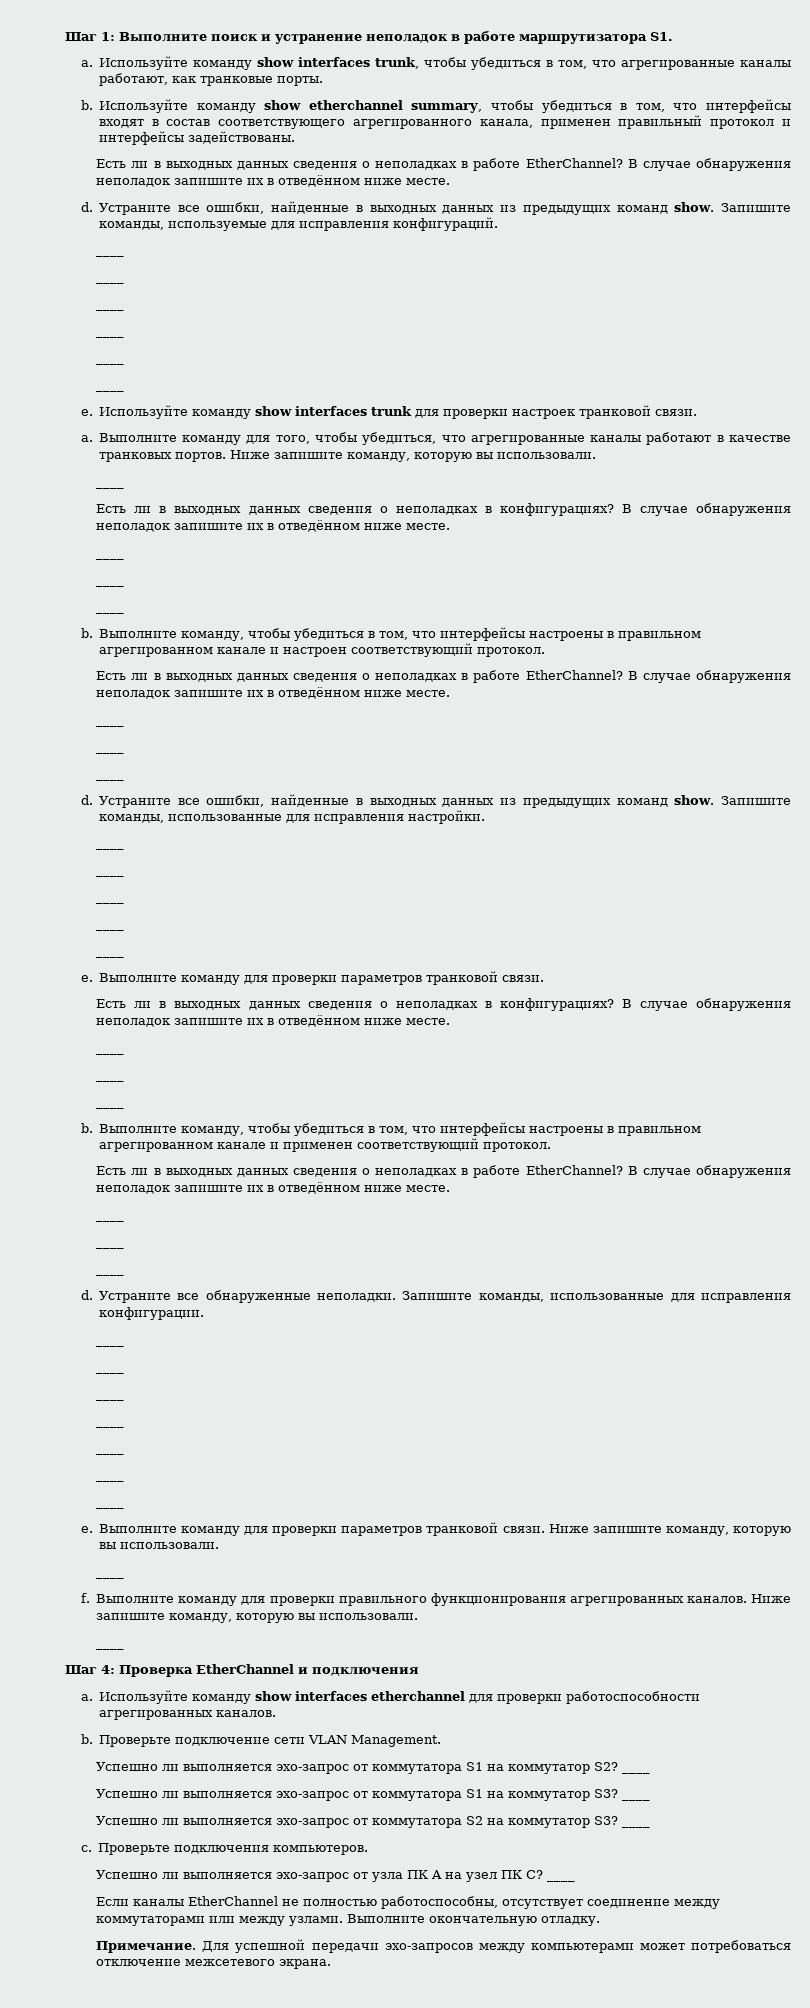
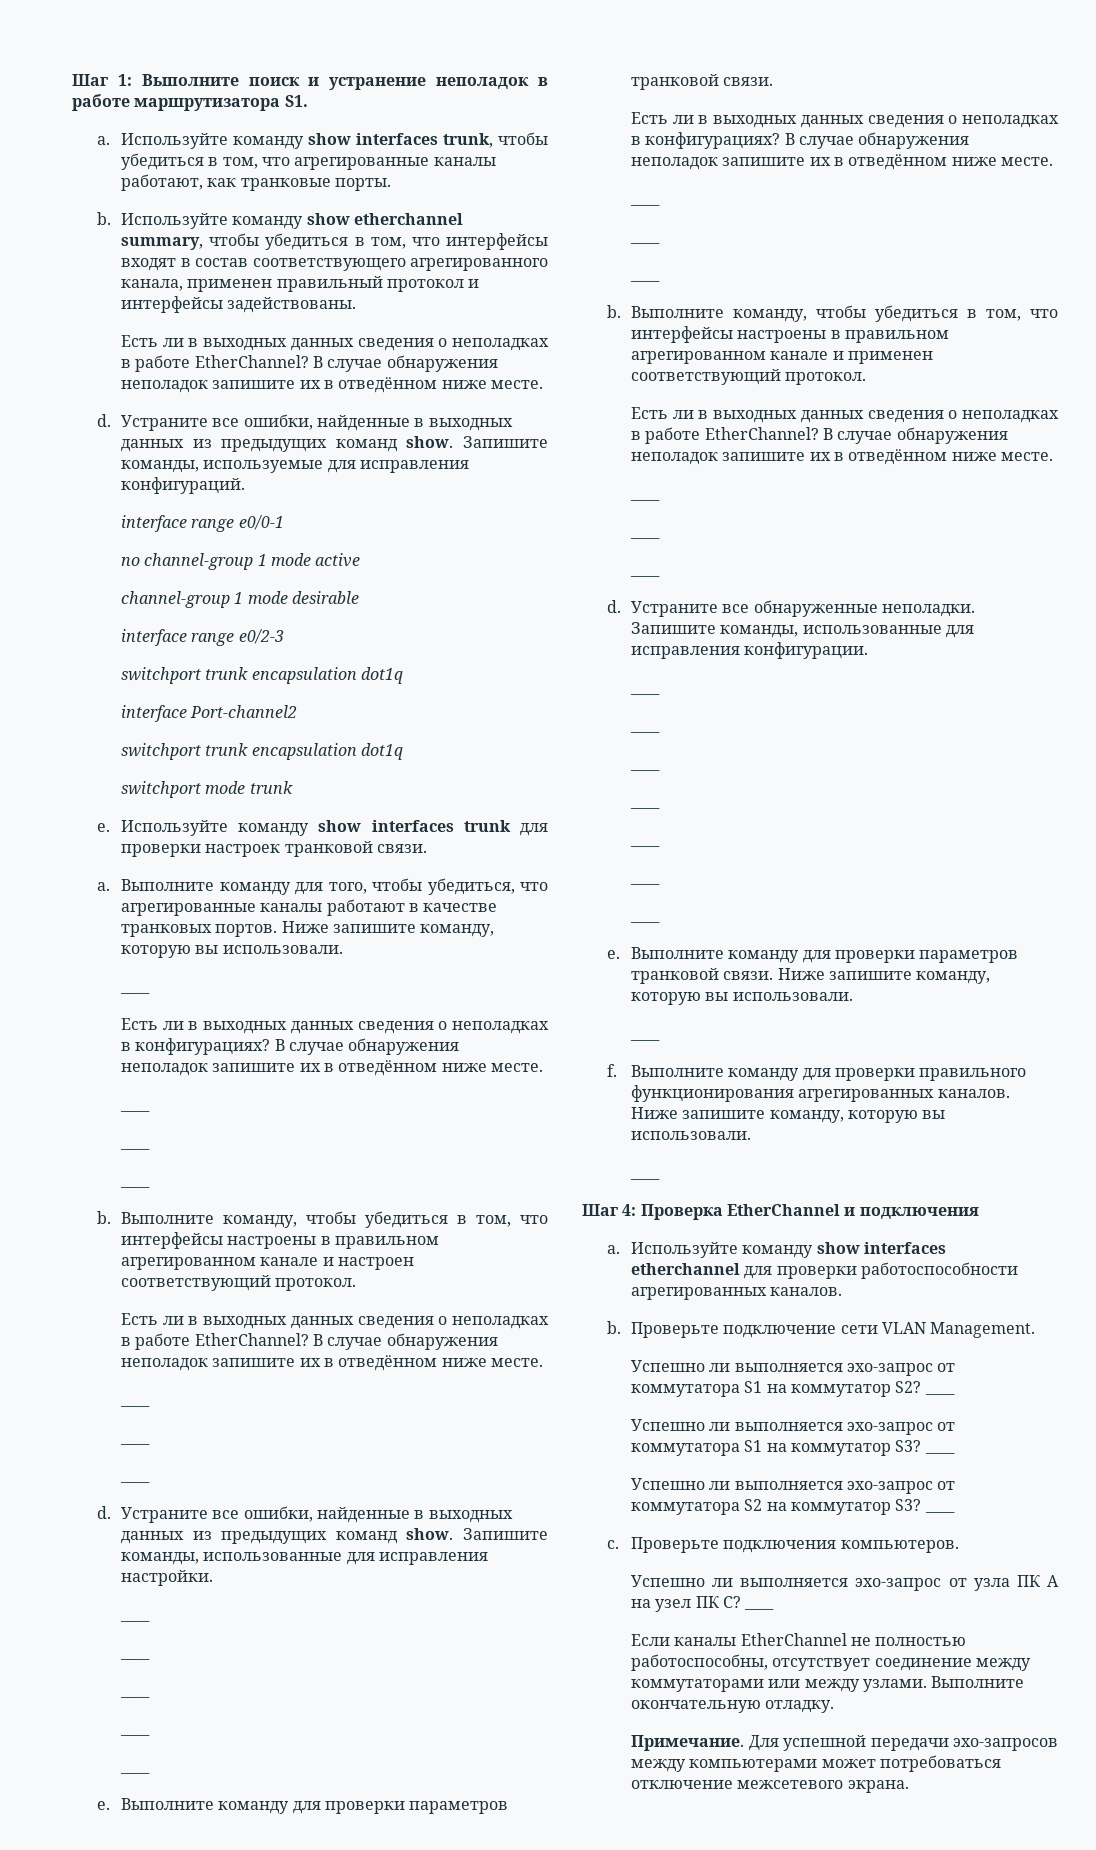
[96,254,125,257] [96,281,125,284] [96,308,125,311] [96,335,125,338] [96,362,125,365] [96,389,125,392] ____ // ____ // ____ // ____ // ____ // ____ -> [121,515,284,532] [121,553,361,570] [121,591,360,608] [121,629,284,646] [121,667,404,684] [121,705,298,722] [121,743,404,760] [121,781,293,798] interface range e0/0-1 // no channel-group 1 mode active // channel-group 1 mode desirable // interface range e0/2-3 // switchport trunk encapsulation dot1q // interface Port-channel2 // switchport trunk encapsulation dot1q // switchport mode trunk

